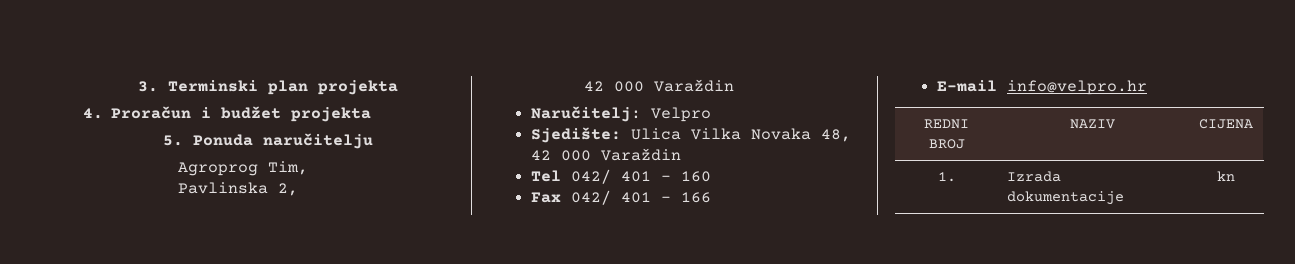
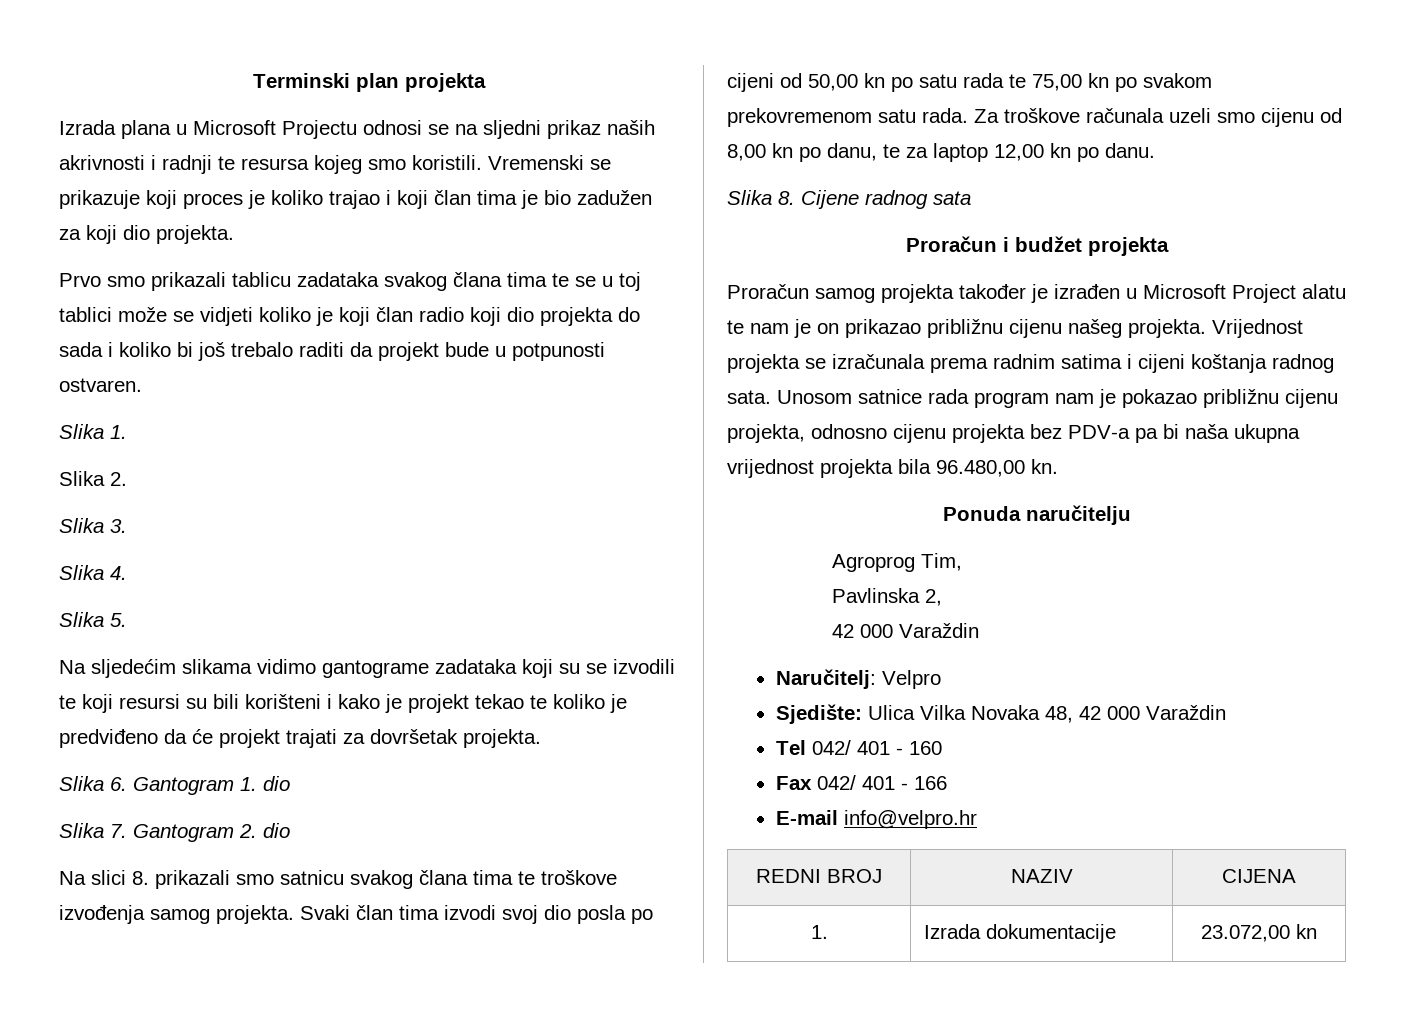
[137,81,158,92] 3. -> (252, 80) none
[83,106,372,122] [162,135,183,146] 4. Proračun i budžet projekta // 5. -> [59,120,655,139] [59,155,611,174] [59,190,652,209] [59,225,234,244] [59,272,641,291] [59,307,640,326] [59,342,605,361] [59,378,142,392] [59,424,127,439] [59,471,127,486] [59,518,127,533] [59,565,127,580] [59,612,127,627] [59,659,675,678] [59,694,627,713] [59,729,541,748] [59,776,290,795] [59,823,290,842] [59,870,617,889] [59,905,653,924] [727,73,1212,92] [727,108,1342,127] [727,143,1155,162] [727,190,971,209] [905,236,1169,256] [727,284,1346,303] [727,319,1303,338] [727,354,1334,373] [727,389,1338,408] [727,424,1300,443] [727,459,1058,478] Izrada plana u Microsoft Projectu odnosi se na sljedni prikaz naših akrivnosti i radnji te resursa kojeg smo koristili. Vremenski se prikazuje koji proces je koliko trajao i koji član tima je bio zadužen za koji dio projekta. // Prvo smo prikazali tablicu zadataka svakog člana tima te se u toj tablici može se vidjeti koliko je koji član radio koji dio projekta do sada i koliko bi još trebalo raditi da projekt bude u potpunosti ostvaren. // Slika 1. // Slika 2. // Slika 3. // Slika 4. // Slika 5. // Na sljedećim slikama vidimo gantograme zadataka koji su se izvodili te koji resursi su bili korišteni i kako je projekt tekao te koliko je predviđeno da će projekt trajati za dovršetak projekta. // Slika 6. Gantogram 1. dio // Slika 7. Gantogram 2. dio // Na slici 8. prikazali smo satnicu svakog člana tima te troškove izvođenja samog projekta. Svaki član tima izvodi svoj dio posla po cijeni od 50,00 kn po satu rada te 75,00 kn po svakom prekovremenom satu rada. Za troškove računala uzeli smo cijenu od 8,00 kn po danu, te za laptop 12,00 kn po danu. // Slika 8. Cijene radnog sata // Proračun i budžet projekta // Proračun samog projekta također je izrađen u Microsoft Project alatu te nam je on prikazao približnu cijenu našeg projekta. Vrijednost projekta se izračunala prema radnim satima i cijeni koštanja radnog sata. Unosom satnice rada program nam je pokazao približnu cijenu projekta, odnosno cijenu projekta bez PDV-a pa bi naša ukupna vrijednost projekta bila 96.480,00 kn. //
(1125, 198) none -> [1201,925,1290,942] 23.072,00

